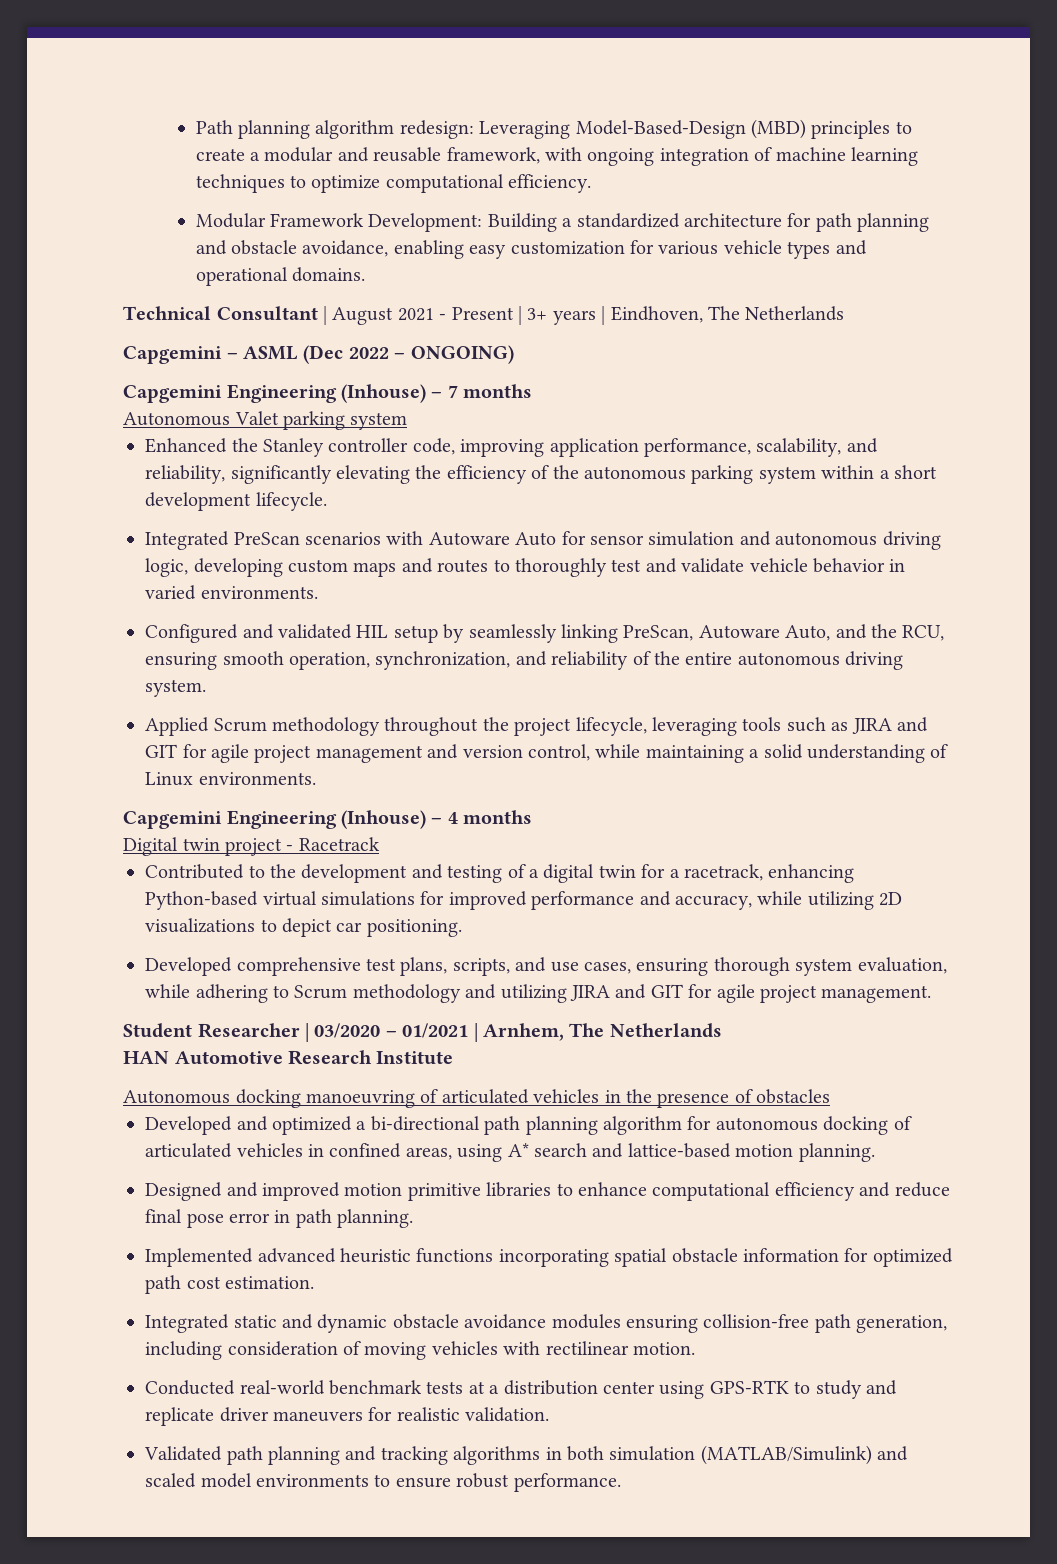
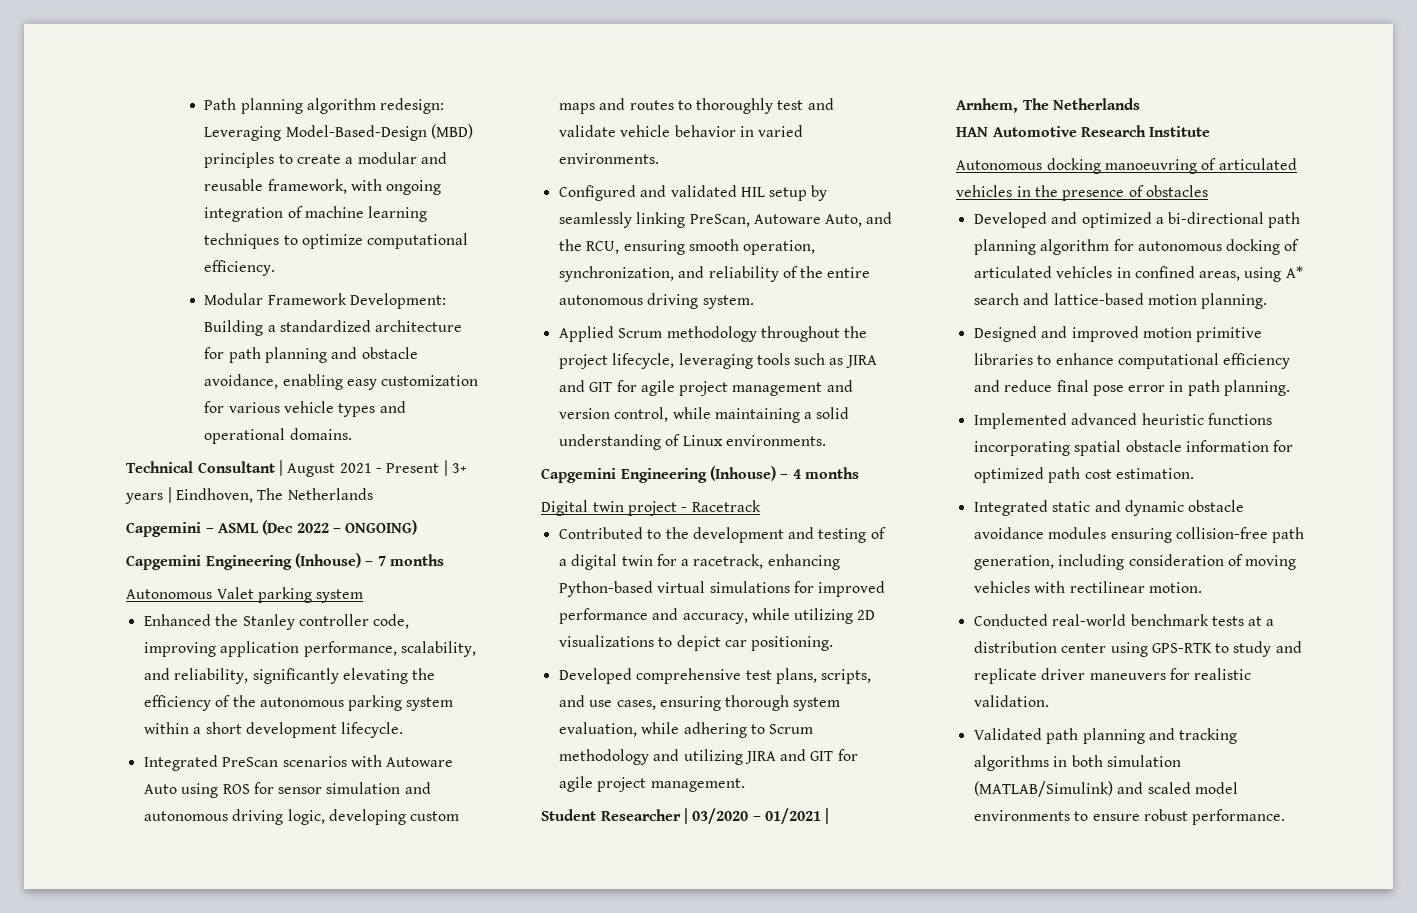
(557, 539) none -> [181,783,250,798] using ROS

